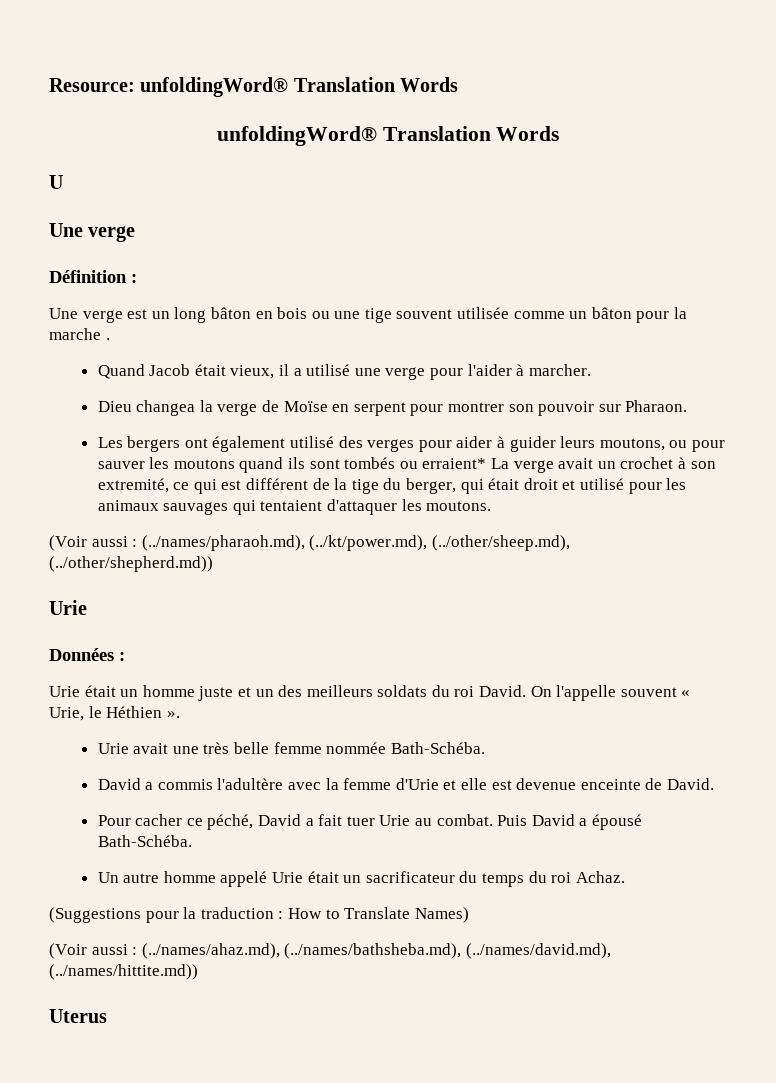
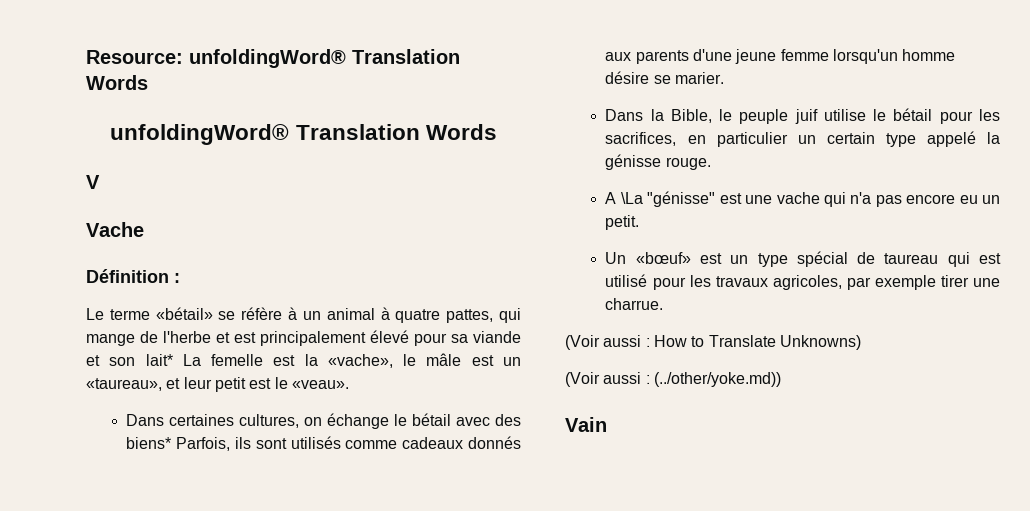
[49,175,63,189] [49,223,136,242] U // Une verge -> [86,175,100,189] [86,222,144,237] V // Vache
[49,307,688,323] [49,328,110,340] [97,364,591,380] [97,400,688,416] [97,436,725,452] [97,457,716,473] [97,478,687,494] [97,499,492,515] [49,535,570,551] [49,556,213,572] [49,600,87,615] [49,648,125,661] [49,685,691,701] [49,706,180,721] [97,742,485,754] [97,778,714,790] [97,814,642,830] [97,835,192,847] [97,871,625,887] [49,907,274,923] Une verge est un long bâton en bois ou une tige souvent utilisée comme un bâton pour la marche . // Quand Jacob était vieux, il a utilisé une verge pour l'aider à marcher. // Dieu changea la verge de Moïse en serpent pour montrer son pouvoir sur Pharaon. // Les bergers ont également utilisé des verges pour aider à guider leurs moutons, ou pour sauver les moutons quand ils sont tombés ou erraient* La verge avait un crochet à son extremité, ce qui est différent de la tige du berger, qui était droit et utilisé pour les animaux sauvages qui tentaient d'attaquer les moutons. // (Voir aussi : (../names/pharaoh.md), (../kt/power.md), (../other/sheep.md), (../other/shepherd.md)) // Urie // Données : // Urie était un homme juste et un des meilleurs soldats du roi David. On l'appelle souvent « Urie, le Héthien ». // Urie avait une très belle femme nommée Bath-Schéba. // David a commis l'adultère avec la femme d'Urie et elle est devenue enceinte de David. // Pour cacher ce péché, David a fait tuer Urie au combat. Puis David a épousé Bath-Schéba. // Un autre homme appelé Urie était un sacrificateur du temps du roi Achaz. // (Suggestions pour la traduction -> [86,307,521,323] [86,330,521,346] [86,353,521,368] [86,377,349,392] [126,413,522,429] [126,436,521,451] [605,49,956,64] [605,71,725,84] [605,108,1000,124] [605,131,1000,147] [605,154,711,170] [605,191,1000,207] [605,215,640,230] [605,251,1002,267] [605,274,1001,290] [605,298,664,310] [565,335,642,350] Le terme «bétail» se réfère à un animal à quatre pattes, qui mange de l'herbe et est principalement élevé pour sa viande et son lait* La femelle est la «vache», le mâle est un «taureau», et leur petit est le «veau». // Dans certaines cultures, on échange le bétail avec des biens* Parfois, ils sont utilisés comme cadeaux donnés aux parents d'une jeune femme lorsqu'un homme désire se marier. // Dans la Bible, le peuple juif utilise le bétail pour les sacrifices, en particulier un certain type appelé la génisse rouge. // A \La "génisse" est une vache qui n'a pas encore eu un petit. // Un «bœuf» est un type spécial de taureau qui est utilisé pour les travaux agricoles, par exemple tirer une charrue. // (Voir aussi
[414,907,469,923] [49,943,611,959] [49,964,198,980] [49,1009,107,1023] Names) // (Voir aussi : (../names/ahaz.md), (../names/bathsheba.md), (../names/david.md), (../names/hittite.md)) // Uterus -> [779,335,861,350] [565,372,781,387] [565,417,607,432] Unknowns) // (Voir aussi : (../other/yoke.md)) // Vain

